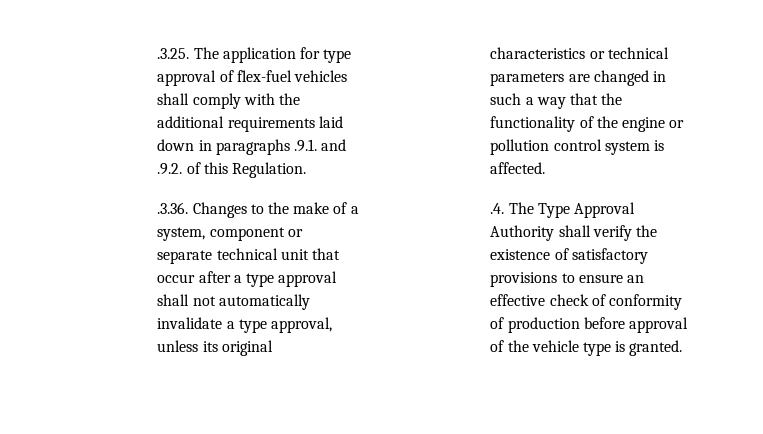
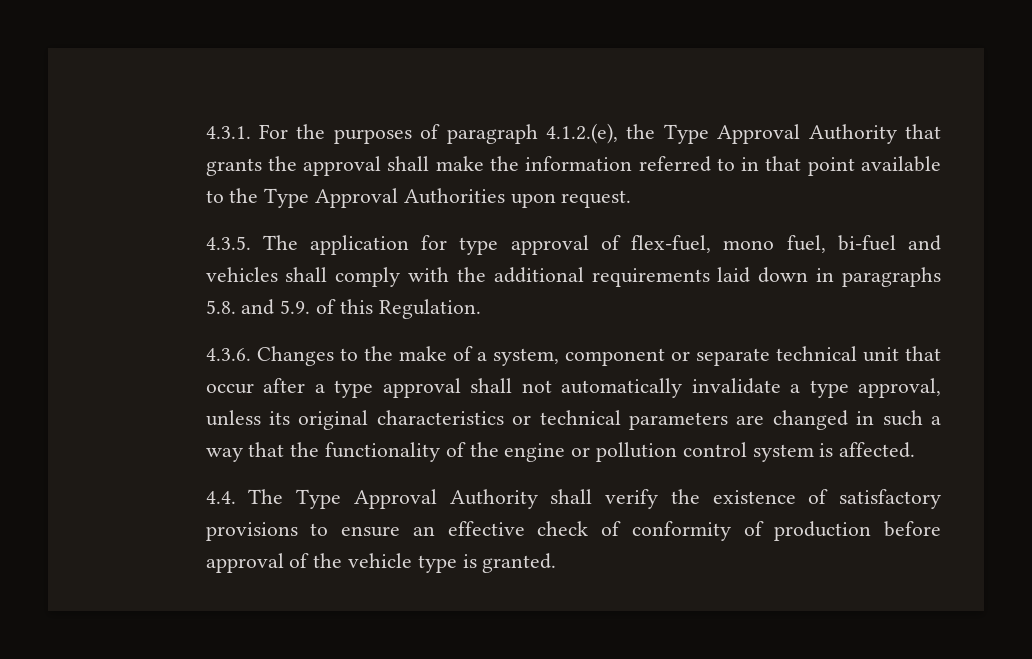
[157,48,190,59] .3.25. -> [205,123,941,144] [205,156,941,176] [205,188,632,208] [205,236,251,250] 4.3.1. For the purposes of paragraph 4.1.2.(e), the Type Approval Authority that grants the approval shall make the information referred to in that point available to the Type Approval Authorities upon request. // 4.3.5.
[236,70,292,82] flex-fuel -> [631,235,941,253] flex-fuel, mono fuel, bi-fuel and
[293,139,347,152] [157,163,183,175] .9.1. and .9.2. -> [205,299,311,315] 5.8. and 5.9.
[157,202,189,214] .3.36. -> [205,348,251,361] 4.3.6.
[490,203,505,214] .4. -> [205,491,236,504] 4.4.

